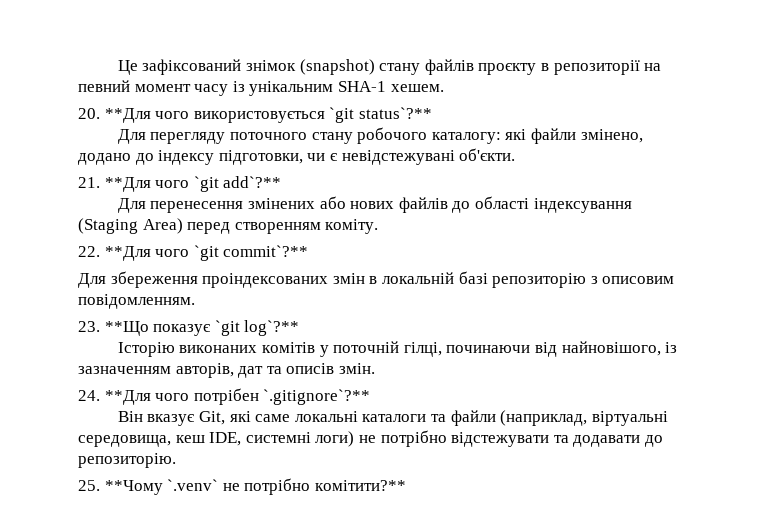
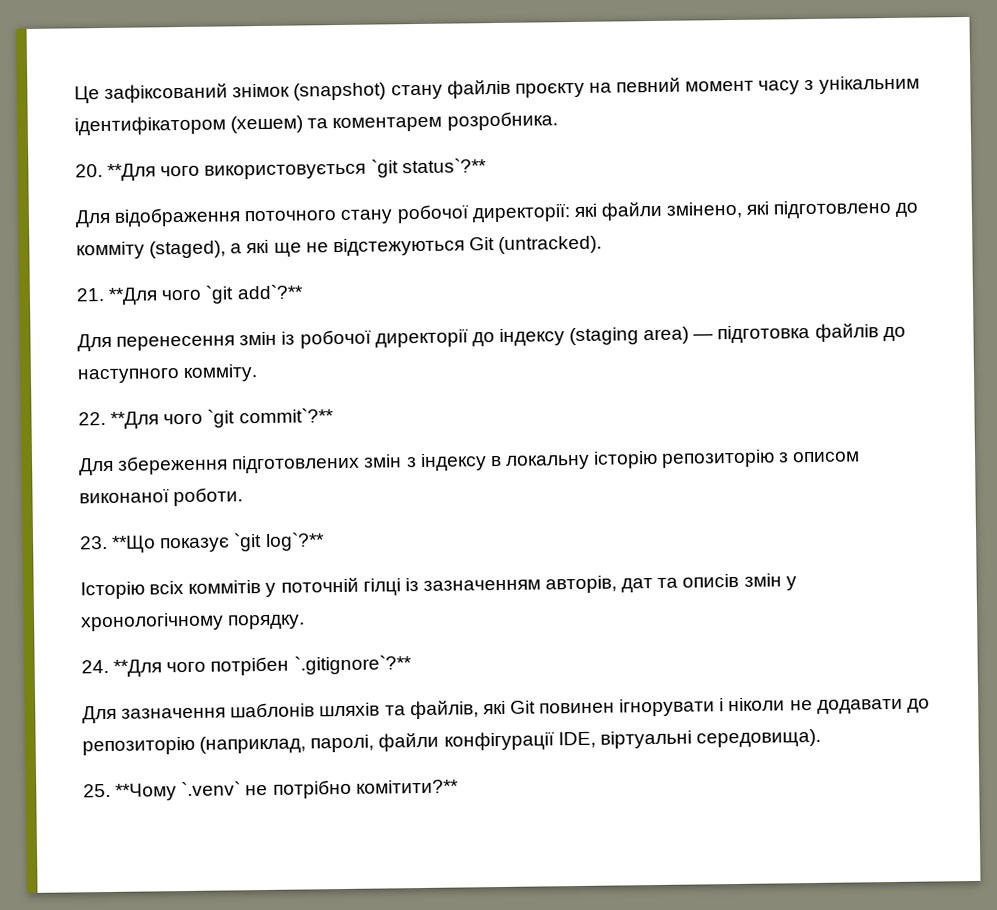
[540,60,640,75] в репозиторії -> (585, 90) none
[232,81,444,96] із унікальним SHA-1 хешем. -> [804,75,920,94] [74,111,558,136] з унікальним ідентифікатором (хешем) та коментарем розробника.
[150,132,226,144] перегляду -> [114,207,242,227] відображення
[357,127,501,144] робочого каталогу: -> [396,203,571,224] робочої директорії:
[78,148,516,165] додано до індексу підготовки, чи є невідстежувані об'єкти. -> [746,199,919,219] [76,235,603,260] які підготовлено до комміту (staged), а які ще не відстежуються Git (untracked).
[248,196,632,213] [78,218,379,234] змінених або нових файлів до області індексування (Staging Area) перед створенням коміту. -> [239,323,906,349] [77,364,259,384] змін із робочої директорії до індексу (staging area) — підготовка файлів до наступного комміту.
[202,271,675,288] [78,294,195,309] проіндексованих змін в локальній базі репозиторію з описовим повідомленням. -> [231,449,861,474] [79,487,244,507] підготовлених змін з індексу в локальну історію репозиторію з описом виконаної роботи.
[179,341,661,357] виконаних комітів у поточній гілці, починаючи від найновішого, -> [149,577,401,597] всіх коммітів у поточній гілці
[338,363,375,374] змін. -> [743,573,797,591] [80,612,306,632] змін у хронологічному порядку.
[117,410,668,426] [78,430,663,447] [78,453,176,468] Він вказує Git, які саме локальні каталоги та файли (наприклад, віртуальні середовища, кеш IDE, системні логи) не потрібно відстежувати та додавати до репозиторію. -> [82,697,930,724] [82,728,821,756] Для зазначення шаблонів шляхів та файлів, які Git повинен ігнорувати і ніколи не додавати до репозиторію (наприклад, паролі, файли конфігурації IDE, віртуальні середовища).

